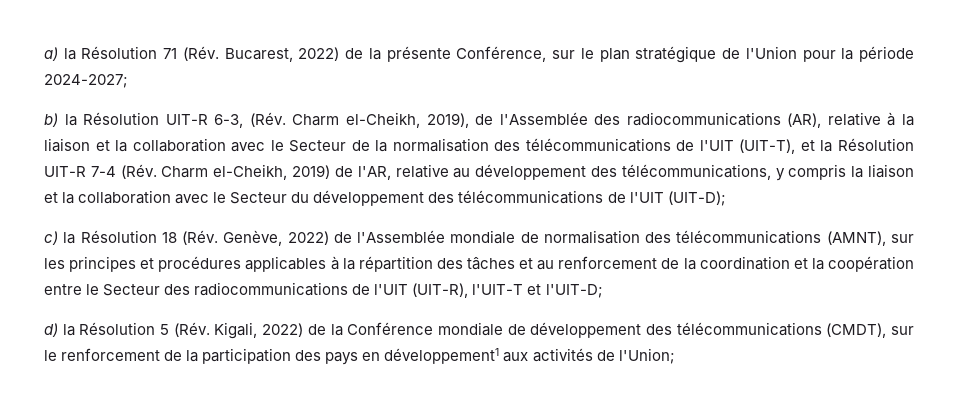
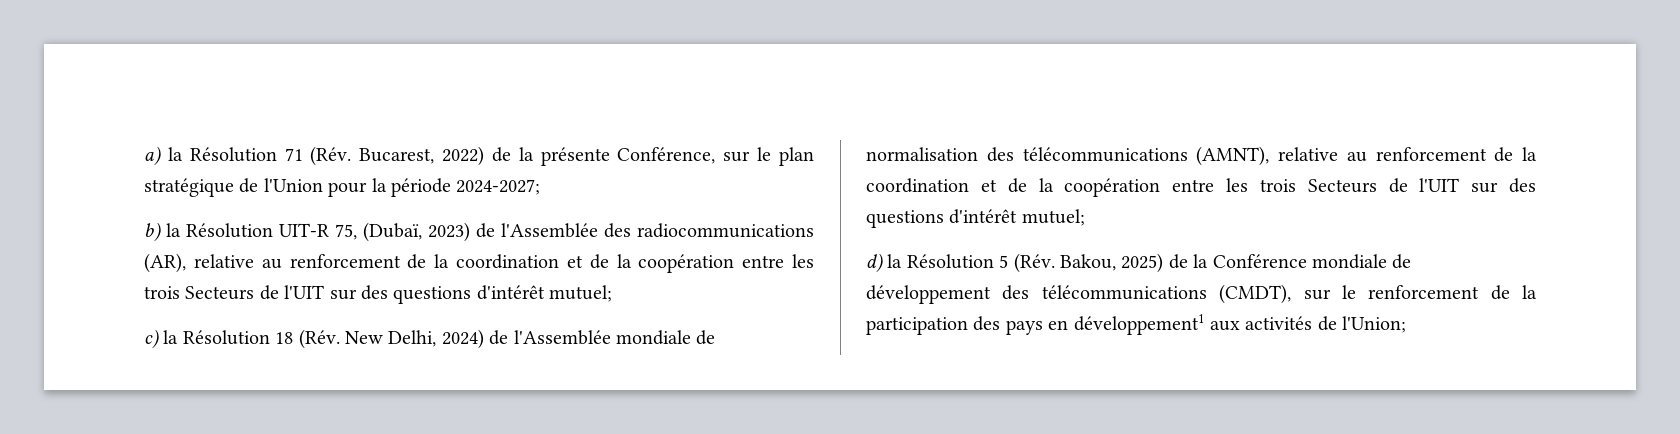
[214,112,469,128] 6-3, (Rév. Charm el-Cheikh, 2019), -> [335,222,470,242] 75, (Dubaï, 2023)
[887,112,914,126] [44,138,914,154] [44,164,914,181] [44,190,726,206] à la liaison et la collaboration avec le Secteur de la normalisation des télécommunications de l'UIT (UIT-T), et la Résolution UIT-R 7-4 (Rév. Charm el-Cheikh, 2019) de l'AR, relative au développement des télécommunications, y compris la liaison et la collaboration avec le Secteur du développement des télécommunications de l'UIT (UIT-D); -> [261,254,814,273] [144,285,613,304] au renforcement de la coordination et de la coopération entre les trois Secteurs de l'UIT sur des questions d'intérêt mutuel;
[223,230,329,246] Genève, 2022) -> [345,329,484,349] New Delhi, 2024)
[890,234,914,243] [44,256,914,272] [44,282,603,298] sur les principes et procédures applicables à la répartition des tâches et au renforcement de la coordination et la coopération entre le Secteur des radiocommunications de l'UIT (UIT-R), l'UIT-T et l'UIT-D; -> [1278,147,1537,162] [866,178,1536,197] [866,209,1085,228] relative au renforcement de la coordination et de la coopération entre les trois Secteurs de l'UIT sur des questions d'intérêt mutuel;
[214,322,304,339] Kigali, 2022) -> [1060,253,1164,273] Bakou, 2025)

